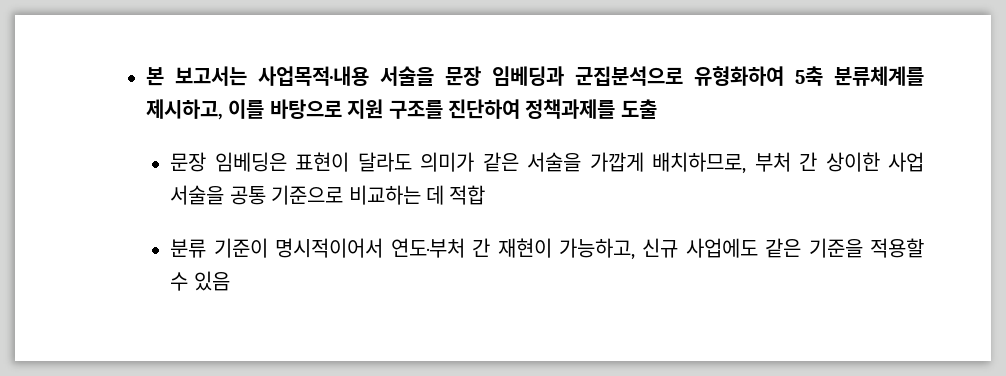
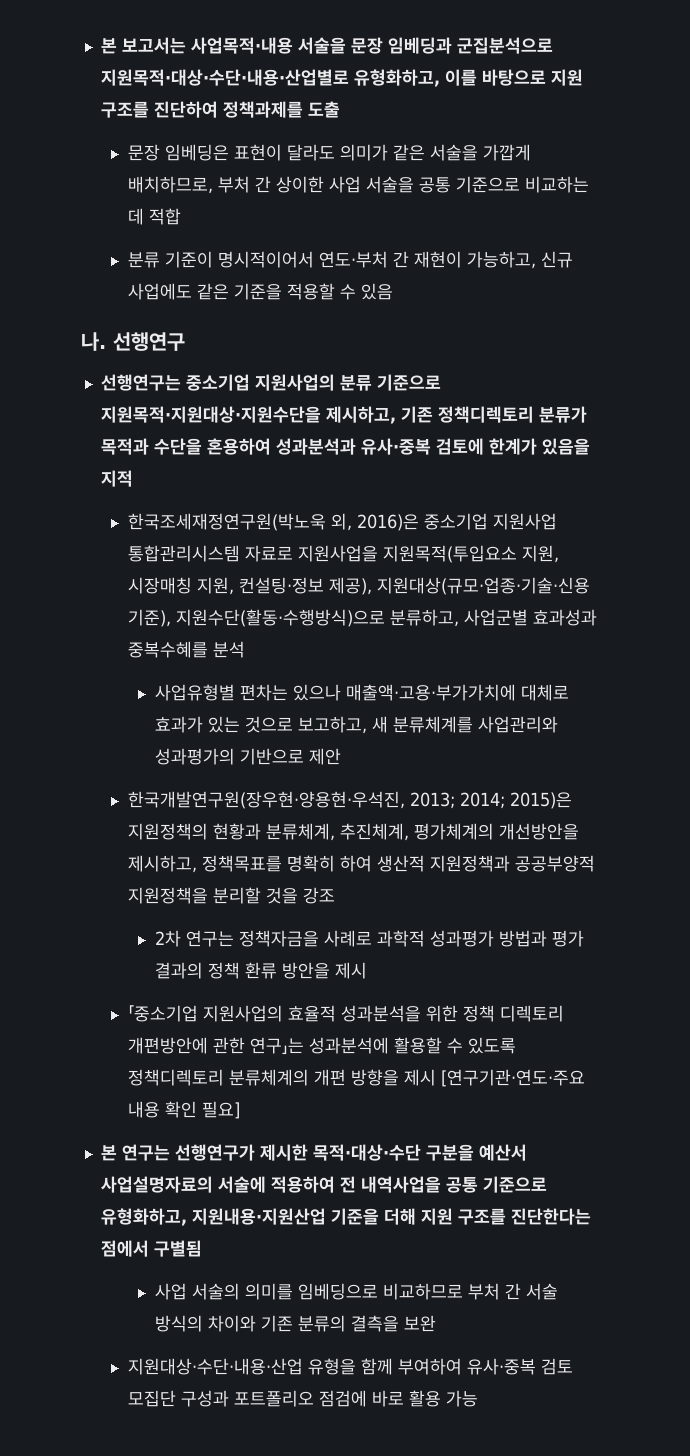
[694,66,924,86] [146,99,223,120] 유형화하여 5축 분류체계를 제시하고, -> [100,69,440,87] 지원목적·대상·수단·내용·산업별로 유형화하고,
(230, 281) none -> [81,332,185,351] [100,374,441,391] [100,406,587,424] [100,438,590,455] [100,470,133,487] [127,513,557,531] [127,545,559,563] [127,577,590,595] [127,609,597,627] [127,641,245,658] [154,684,569,701] [154,716,558,734] [154,748,341,765] [127,791,572,809] [127,823,579,841] [127,855,595,873] [127,887,335,904] [154,930,584,947] [154,962,367,979] [127,1005,564,1022] [127,1037,516,1055] [127,1069,585,1087] [127,1101,240,1119] [100,1144,527,1161] [100,1176,547,1193] [100,1208,591,1226] [100,1240,202,1257] [154,1283,558,1300] [154,1315,436,1332] [127,1358,573,1375] [127,1390,478,1407] // 나. 선행연구 // 선행연구는 중소기업 지원사업의 분류 기준으로 지원목적·지원대상·지원수단을 제시하고, 기존 정책디렉토리 분류가 목적과 수단을 혼용하여 성과분석과 유사·중복 검토에 한계가 있음을 지적 // 한국조세재정연구원(박노욱 외, 2016)은 중소기업 지원사업 통합관리시스템 자료로 지원사업을 지원목적(투입요소 지원, 시장매칭 지원, 컨설팅·정보 제공), 지원대상(규모·업종·기술·신용 기준), 지원수단(활동·수행방식)으로 분류하고, 사업군별 효과성과 중복수혜를 분석 // 사업유형별 편차는 있으나 매출액·고용·부가가치에 대체로 효과가 있는 것으로 보고하고, 새 분류체계를 사업관리와 성과평가의 기반으로 제안 // 한국개발연구원(장우현·양용현·우석진, 2013; 2014; 2015)은 지원정책의 현황과 분류체계, 추진체계, 평가체계의 개선방안을 제시하고, 정책목표를 명확히 하여 생산적 지원정책과 공공부양적 지원정책을 분리할 것을 강조 // 2차 연구는 정책자금을 사례로 과학적 성과평가 방법과 평가 결과의 정책 환류 방안을 제시 // 「중소기업 지원사업의 효율적 성과분석을 위한 정책 디렉토리 개편방안에 관한 연구」는 성과분석에 활용할 수 있도록 정책디렉토리 분류체계의 개편 방향을 제시 [연구기관·연도·주요 내용 확인 필요] // 본 연구는 선행연구가 제시한 목적·대상·수단 구분을 예산서 사업설명자료의 서술에 적용하여 전 내역사업을 공통 기준으로 유형화하고, 지원내용·지원산업 기준을 더해 지원 구조를 진단한다는 점에서 구별됨 // 사업 서술의 의미를 임베딩으로 비교하므로 부처 간 서술 방식의 차이와 기존 분류의 결측을 보완 // 지원대상·수단·내용·산업 유형을 함께 부여하여 유사·중복 검토 모집단 구성과 포트폴리오 점검에 바로 활용 가능

